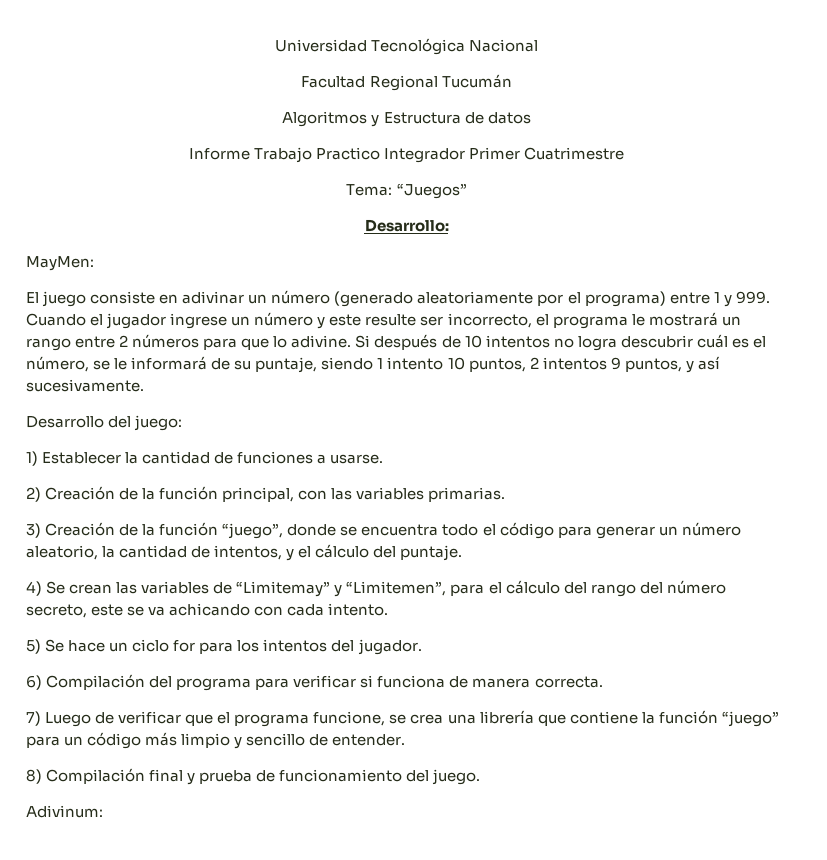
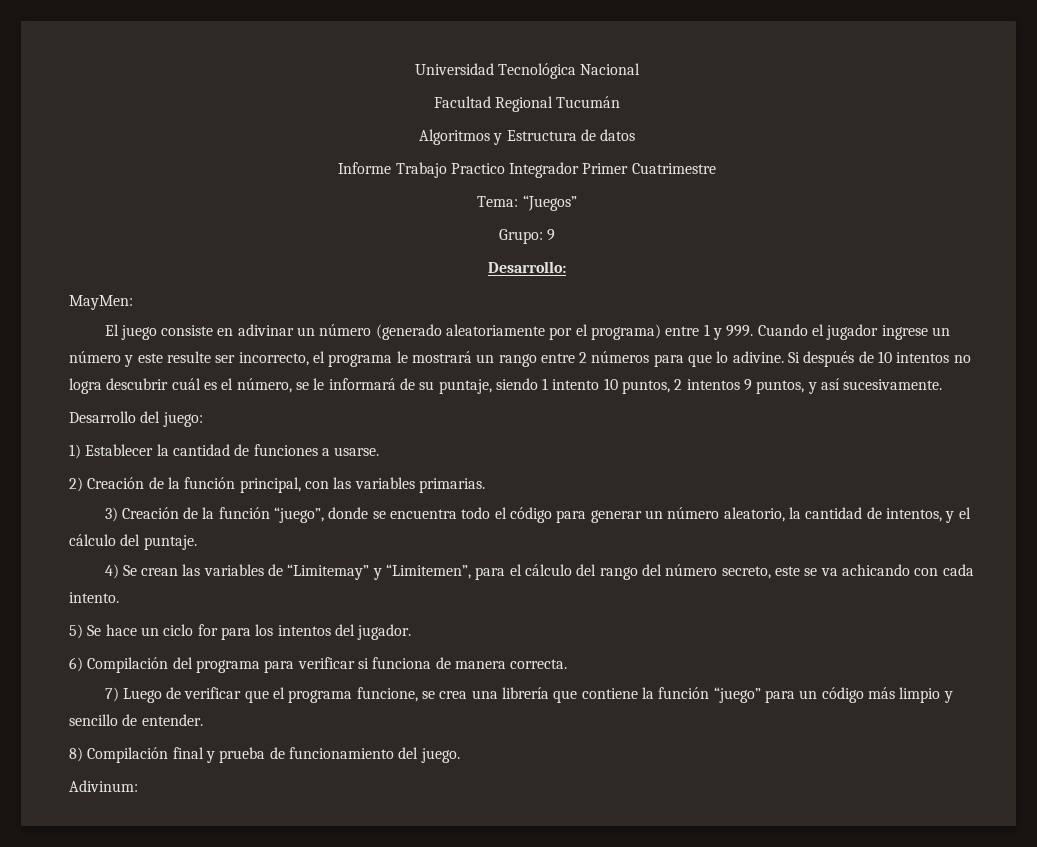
(467, 191) none -> [498,229,556,244] // Grupo: 9

